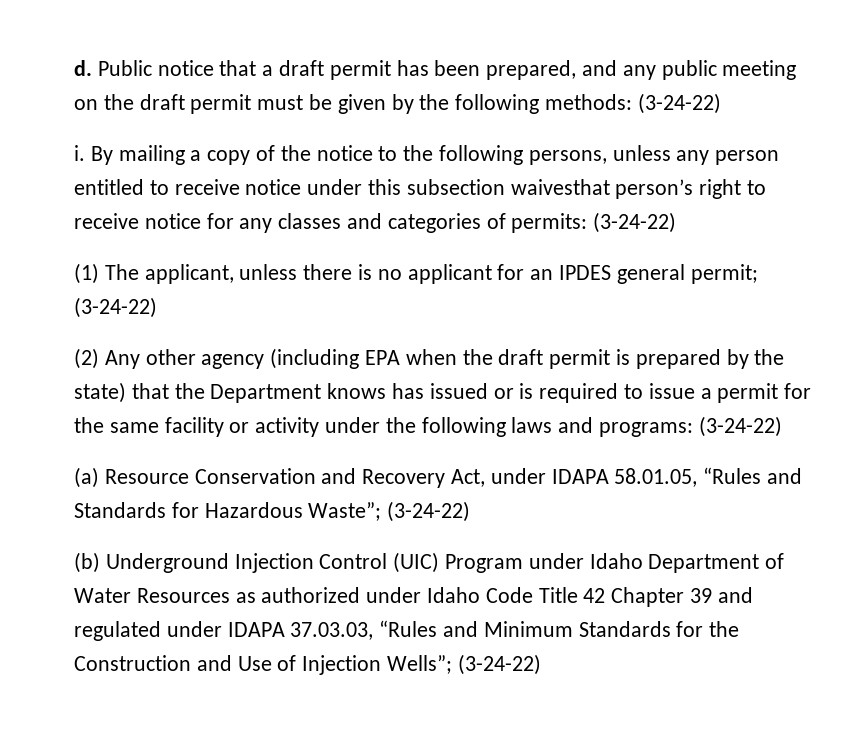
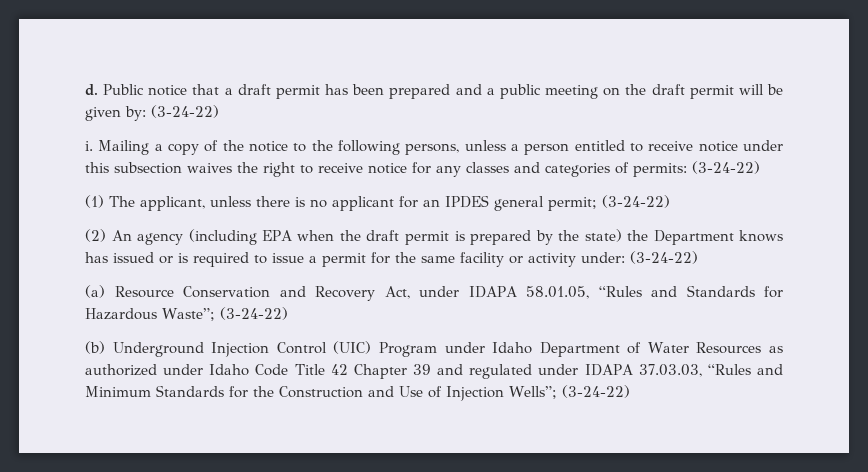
[486,60,656,80] prepared, and any -> [389,84,495,99] prepared and a
[257,95,304,110] must -> [738,84,764,95] will
[391,94,633,114] by the following methods: -> [125,106,146,121] by:
[90,145,185,165] By mailing -> [98,140,150,155] Mailing
[676,150,710,165] any -> [510,144,519,151] a
[510,179,694,199] waivesthat person’s -> [187,162,258,173] waives the
[104,349,196,369] Any other -> [111,230,132,241] An
[131,383,169,399] that -> (622, 235) none
[325,417,694,437] under the following laws and programs: -> [581,252,625,263] under:

